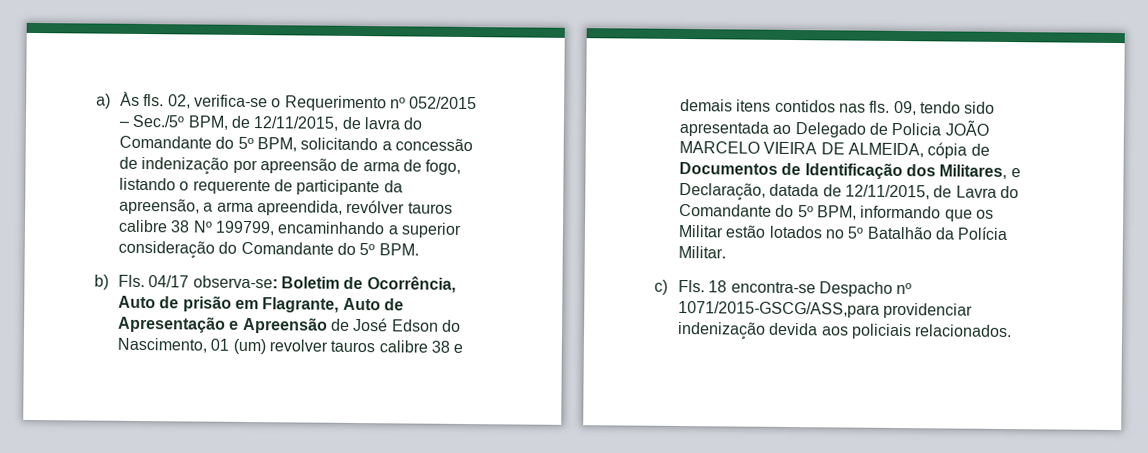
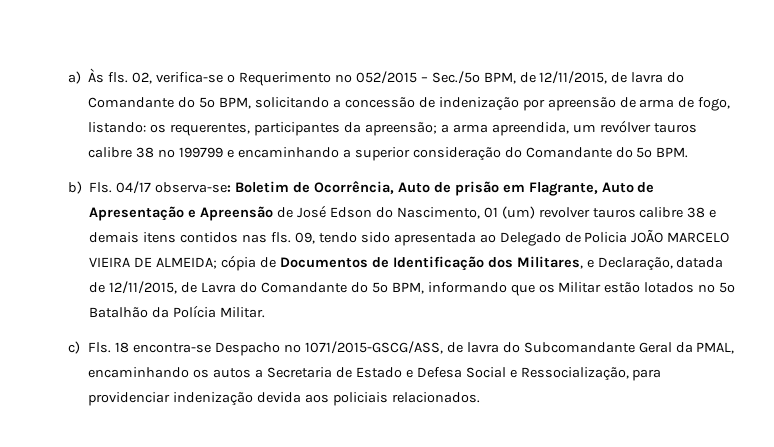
[119,177,403,196] [119,198,201,215] listando o requerente de participante da apreensão, -> [88,122,438,136] listando: os requerentes, participantes da apreensão;
(344, 208) none -> [572,124,596,133] um
[192,220,276,236] Nº 199799, -> [158,147,235,158] nº 199799 e
[848,142,925,158] ALMEIDA, -> [156,257,218,269] ALMEIDA;
[678,300,881,318] 1071/2015-GSCG/ASS,para -> [305,341,735,354] [88,367,662,381] 1071/2015-GSCG/ASS, de lavra do Subcomandante Geral da PMAL, encaminhando os autos a Secretaria de Estado e Defesa Social e Ressocialização, para

